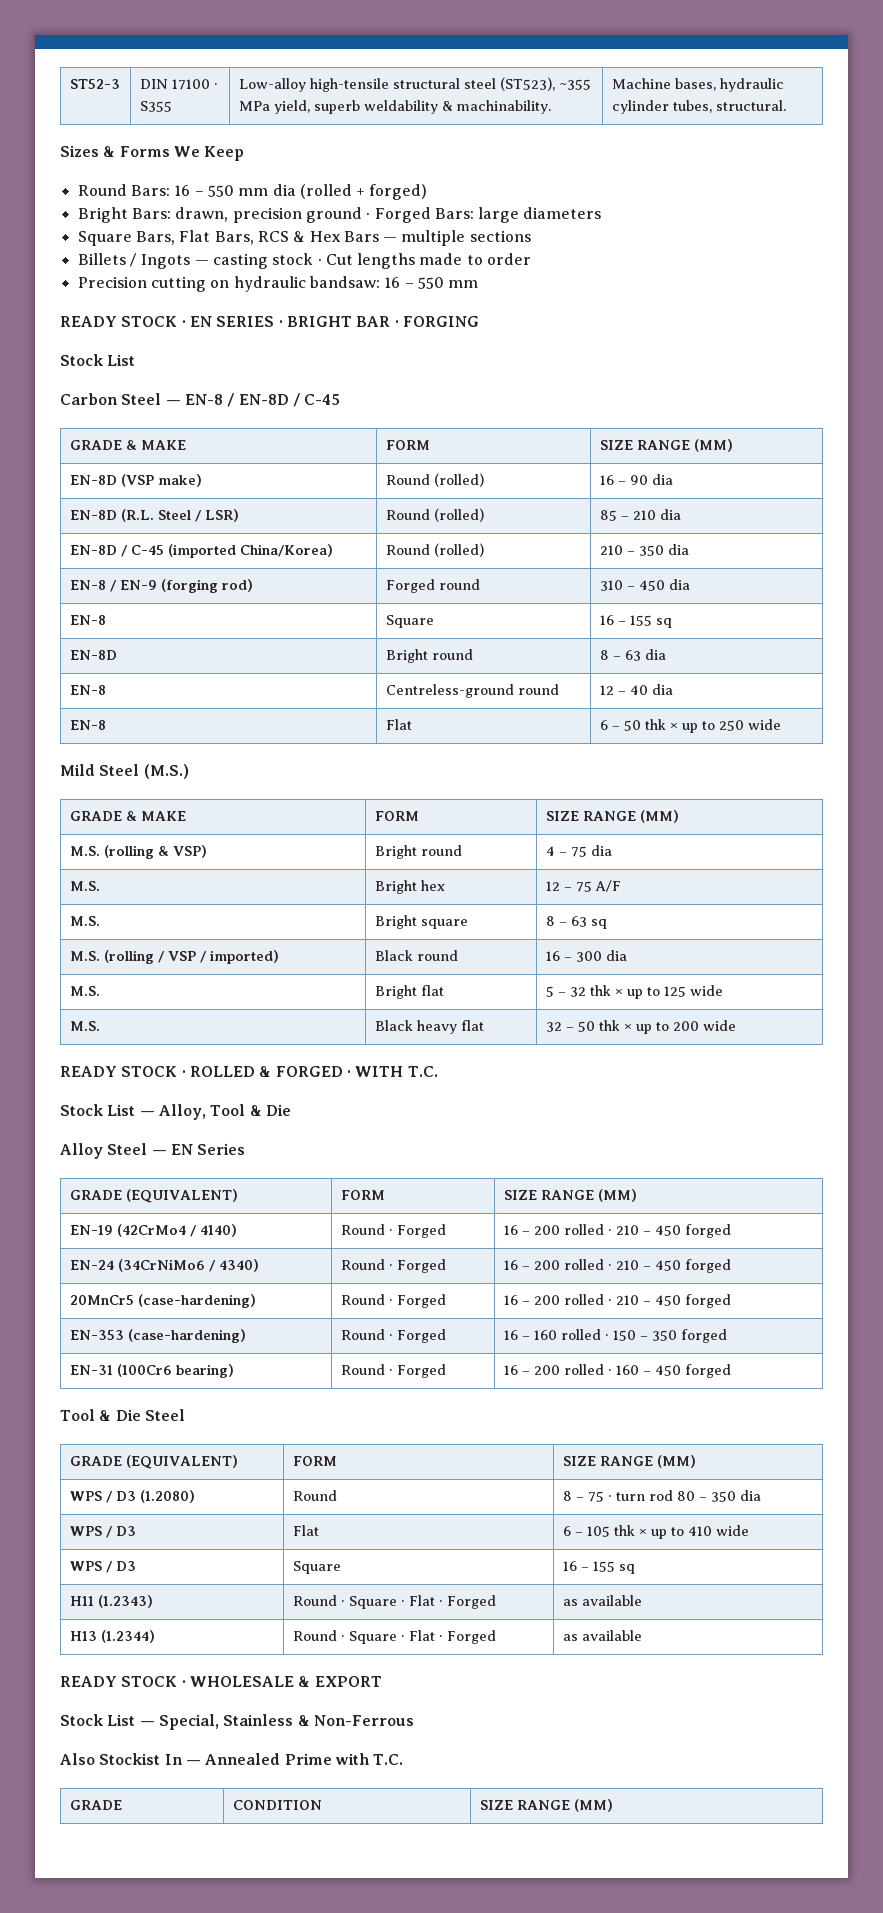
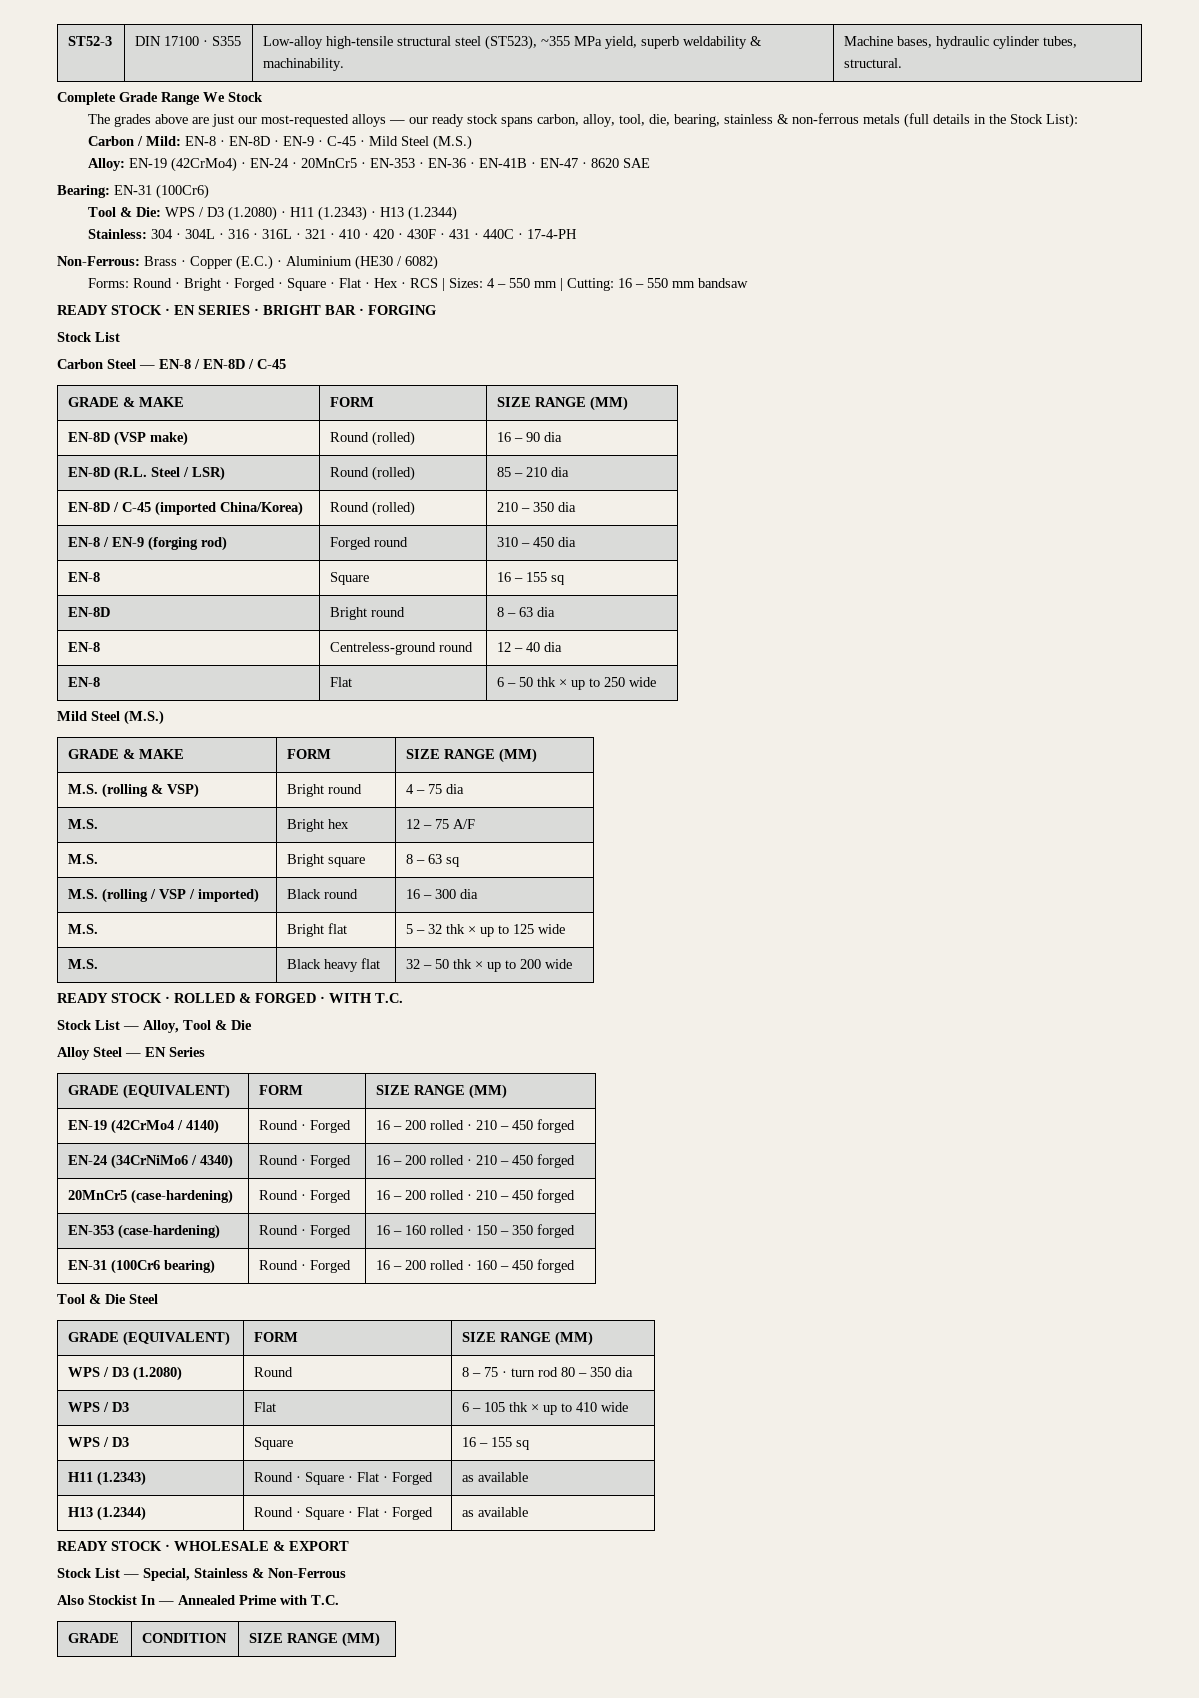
[60,145,245,161] [77,184,428,200] [77,207,602,223] [77,230,531,246] [77,253,532,269] [77,276,479,292] Sizes & Forms We Keep // Round Bars: 16 – 550 mm dia (rolled + forged) // Bright Bars: drawn, precision ground · Forged Bars: large diameters // Square Bars, Flat Bars, RCS & Hex Bars — multiple sections // Billets / Ingots — casting stock · Cut lengths made to order // Precision cutting on hydraulic bandsaw: 16 – 550 mm -> [57,92,263,105] [87,113,1078,128] [87,135,472,150] [87,157,650,172] [57,184,209,199] [87,206,457,221] [87,229,577,239] [57,255,438,270] [87,278,748,291] Complete Grade Range We Stock // The grades above are just our most-requested alloys — our ready stock spans carbon, alloy, tool, die, bearing, stainless & non-ferrous metals (full details in the Stock List): // Carbon / Mild: EN-8 · EN-8D · EN-9 · C-45 · Mild Steel (M.S.) // Alloy: EN-19 (42CrMo4) · EN-24 · 20MnCr5 · EN-353 · EN-36 · EN-41B · EN-47 · 8620 SAE // Bearing: EN-31 (100Cr6) // Tool & Die: WPS / D3 (1.2080) · H11 (1.2343) · H13 (1.2344) // Stainless: 304 · 304L · 316 · 316L · 321 · 410 · 420 · 430F · 431 · 440C · 17-4-PH // Non-Ferrous: Brass · Copper (E.C.) · Aluminium (HE30 / 6082) // Forms: Round · Bright · Forged · Square · Flat · Hex · RCS | Sizes: 4 – 550 mm | Cutting: 16 – 550 mm bandsaw

